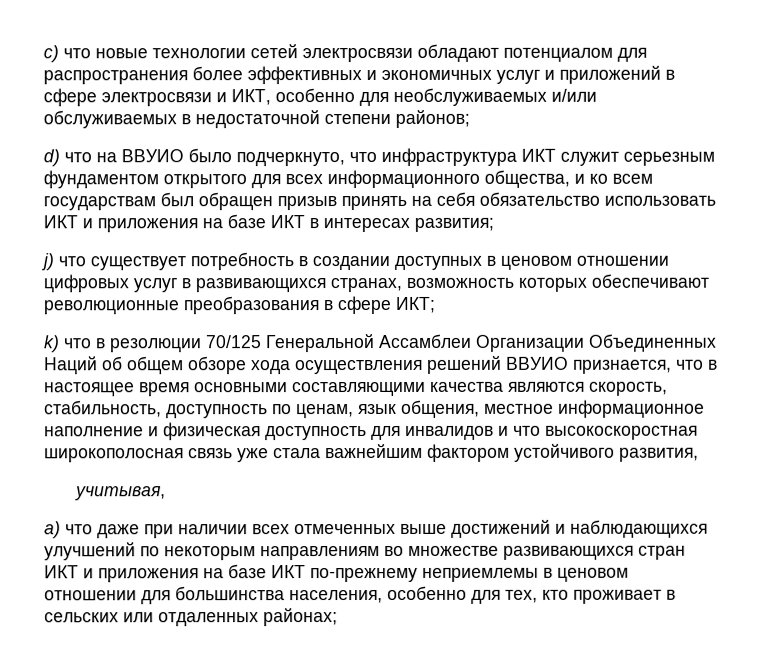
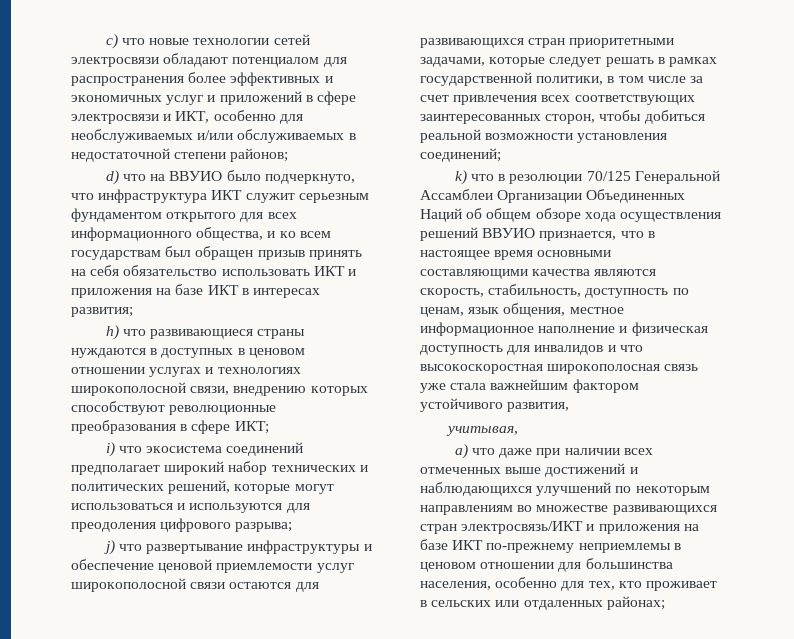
[41,252,669,271] [43,273,709,293] j) что существует потребность в создании доступных в ценовом отношении цифровых услуг в развивающихся странах, возможность которых обеспечивают -> [105,325,306,340] [71,348,305,358] [71,367,301,377] [71,382,368,396] [71,401,165,415] h) что развивающиеся страны нуждаются в доступных в ценовом отношении услугах и технологиях широкополосной связи, внедрению которых способствуют
(435, 304) none -> [105,442,304,457] [71,461,368,475] [71,480,334,494] [71,503,310,513] [71,518,293,532] [103,540,372,555] [71,559,354,573] [71,578,319,592] [420,38,675,48] [420,57,717,67] [420,72,703,86] [420,95,695,105] [420,110,705,124] [420,129,668,143] [420,148,501,162] // i) что экосистема соединений предполагает широкий набор технических и политических решений, которые могут использоваться и используются для преодоления цифрового разрыва; // j) что развертывание инфраструктуры и обеспечение ценовой приемлемости услуг широкополосной связи остаются для развивающихся стран приоритетными задачами, которые следует решать в рамках государственной политики, в том числе за счет привлечения всех соответствующих заинтересованных сторон, чтобы добиться реальной возможности установления соединений;
[44,565,79,579] ИКТ -> [461,521,584,534] электросвязь/ИКТ

